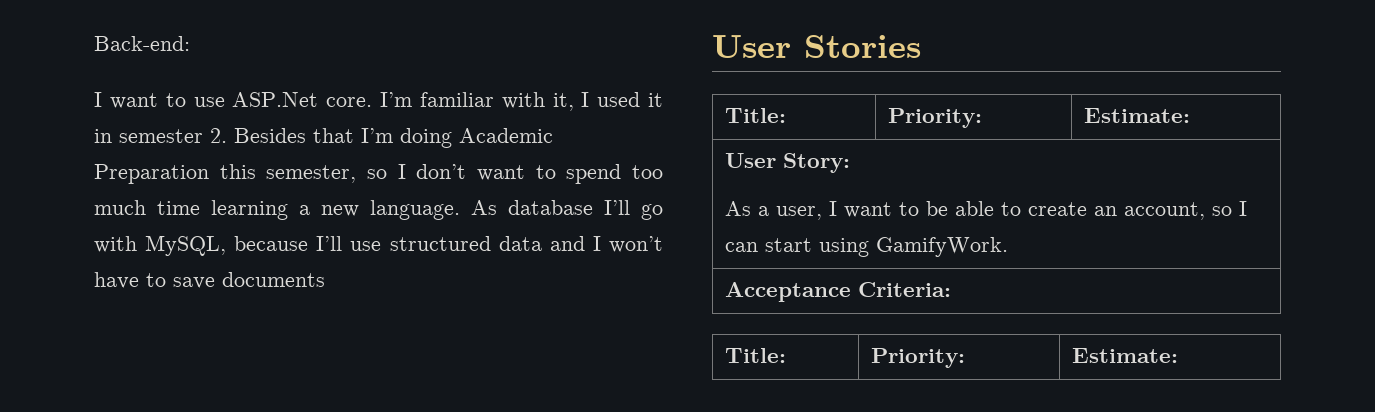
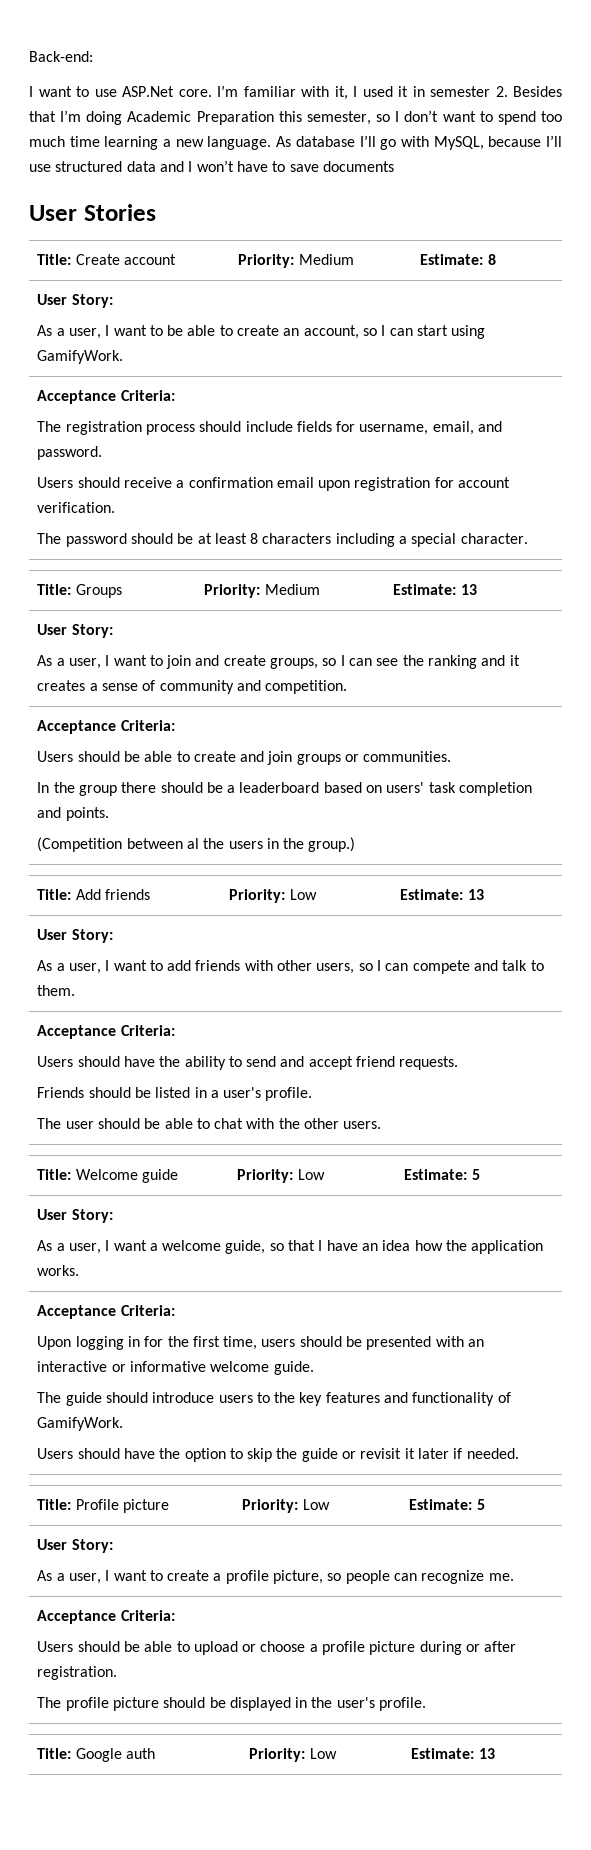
[888,108,983,128] [1084,108,1191,123] | Priority: | Estimate: -> [75,254,176,265] [238,254,354,268] [420,254,496,265] Create account | Priority: Medium | Estimate: 8
[725,348,787,363] [871,348,966,368] [1072,348,1179,363] // Title: | Priority: | Estimate: -> [37,421,503,435] [37,446,103,460] [37,477,511,491] [37,502,116,513] [37,533,528,547] [37,584,122,598] [204,584,320,598] [393,584,477,595] [37,624,113,638] [37,655,520,669] [37,680,348,694] [37,720,175,734] [37,751,452,765] [37,782,533,796] [37,807,109,821] [37,837,356,852] [37,889,150,900] [229,889,317,903] [400,889,484,900] [37,929,113,943] [37,960,544,974] [37,985,76,996] [37,1025,175,1039] [37,1056,459,1070] [37,1087,313,1101] [37,1118,382,1129] [37,1169,178,1183] [237,1169,325,1183] [404,1169,480,1180] [37,1209,113,1223] [37,1240,544,1254] [37,1265,80,1276] [37,1305,175,1319] [37,1336,485,1350] [37,1361,314,1375] [37,1392,511,1406] [37,1417,124,1431] [37,1448,519,1462] [37,1499,169,1513] [242,1499,330,1513] [409,1499,485,1510] [37,1539,113,1553] [37,1570,514,1584] [37,1610,175,1624] [37,1641,517,1655] [37,1666,118,1680] [37,1697,427,1711] [37,1748,155,1762] [249,1748,337,1762] [411,1748,495,1759] // The registration process should include fields for username, email, and password. // Users should receive a confirmation email upon registration for account verification. // The password should be at least 8 characters including a special character. // Title: Groups | Priority: Medium | Estimate: 13 // User Story: // As a user, I want to join and create groups, so I can see the ranking and it creates a sense of community and competition. // Acceptance Criteria: // Users should be able to create and join groups or communities. // In the group there should be a leaderboard based on users' task completion and points. // (Competition between al the users in the group.) // Title: Add friends | Priority: Low | Estimate: 13 // User Story: // As a user, I want to add friends with other users, so I can compete and talk to them. // Acceptance Criteria: // Users should have the ability to send and accept friend requests. // Friends should be listed in a user's profile. // The user should be able to chat with the other users. // Title: Welcome guide | Priority: Low | Estimate: 5 // User Story: // As a user, I want a welcome guide, so that I have an idea how the application works. // Acceptance Criteria: // Upon logging in for the first time, users should be presented with an interactive or informative welcome guide. // The guide should introduce users to the key features and functionality of GamifyWork. // Users should have the option to skip the guide or revisit it later if needed. // Title: Profile picture | Priority: Low | Estimate: 5 // User Story: // As a user, I want to create a profile picture, so people can recognize me. // Acceptance Criteria: // Users should be able to upload or choose a profile picture during or after registration. // The profile picture should be displayed in the user's profile. // Title: Google auth | Priority: Low | Estimate: 13

